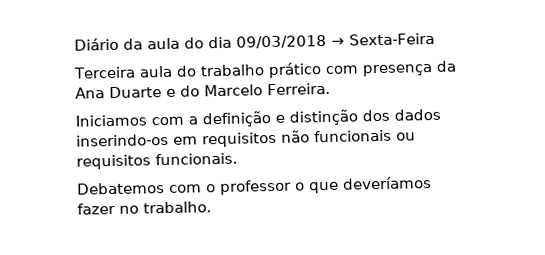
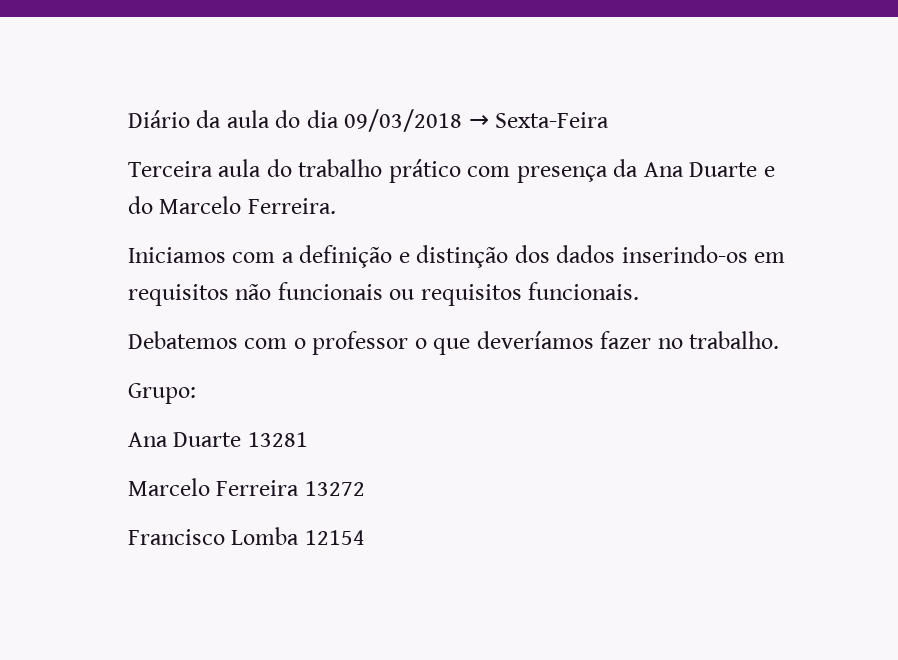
(212, 207) none -> [128,383,196,404] [128,432,308,447] [128,478,365,496] [128,527,365,545] // Grupo: // Ana Duarte 13281 // Marcelo Ferreira 13272 // Francisco Lomba 12154

